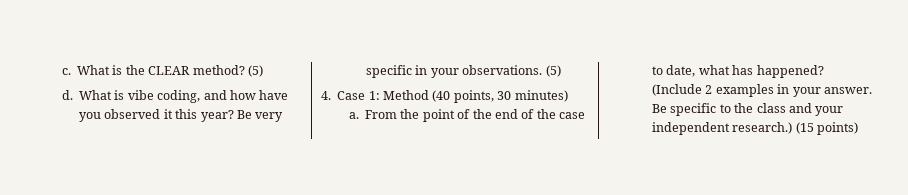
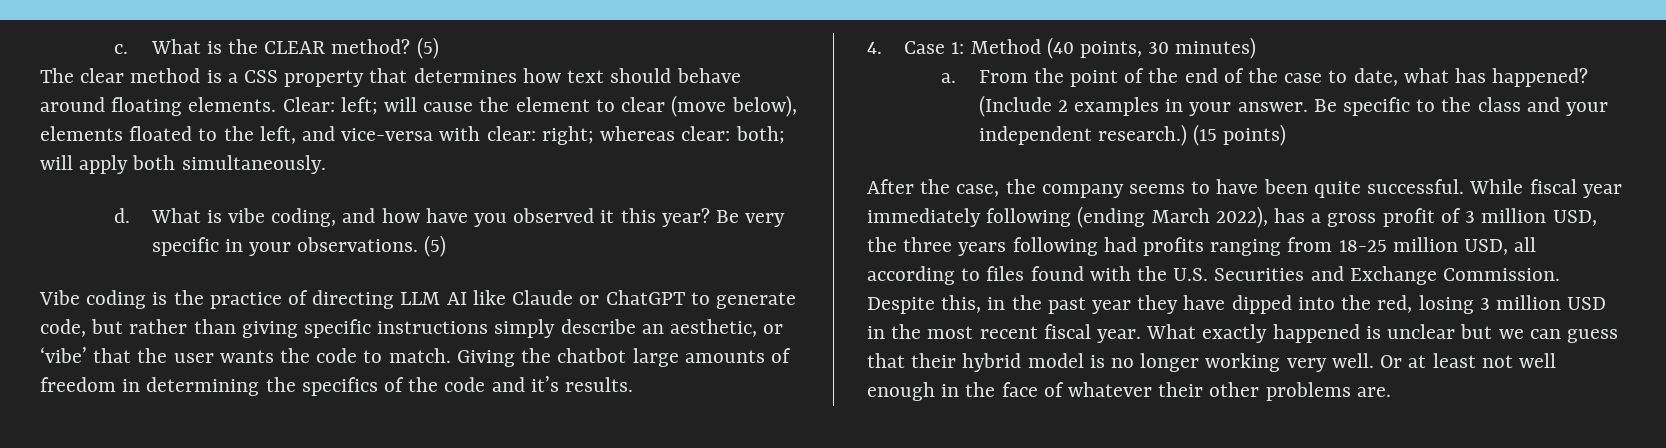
(263, 71) none -> [40,68,741,87] [40,95,797,117] [40,126,785,145] [40,155,326,174] // The clear method is a CSS property that determines how text should behave around floating elements. Clear: left; will cause the element to clear (move below), elements floated to the left, and vice-versa with clear: right; whereas clear: both; will apply both simultaneously.
(561, 71) none -> [39,290,796,309] [40,319,784,338] [40,347,791,367] [40,376,634,396] // Vibe coding is the practice of directing LLM AI like Claude or ChatGPT to generate code, but rather than giving specific instructions simply describe an aesthetic, or ‘vibe’ that the user wants the code to match. Giving the chatbot large amounts of freedom in determining the specifics of the code and it’s results.
(859, 128) none -> [867,179,1622,198] [867,206,1597,228] [867,237,1537,256] [867,266,1561,285] [867,295,1607,314] [867,324,1618,343] [867,353,1556,372] [867,382,1391,401] // After the case, the company seems to have been quite successful. While fiscal year immediately following (ending March 2022), has a gross profit of 3 million USD, the three years following had profits ranging from 18-25 million USD, all according to files found with the U.S. Securities and Exchange Commission. Despite this, in the past year they have dipped into the red, losing 3 million USD in the most recent fiscal year. What exactly happened is unclear but we can guess that their hybrid model is no longer working very well. Or at least not well enough in the face of whatever their other problems are.

